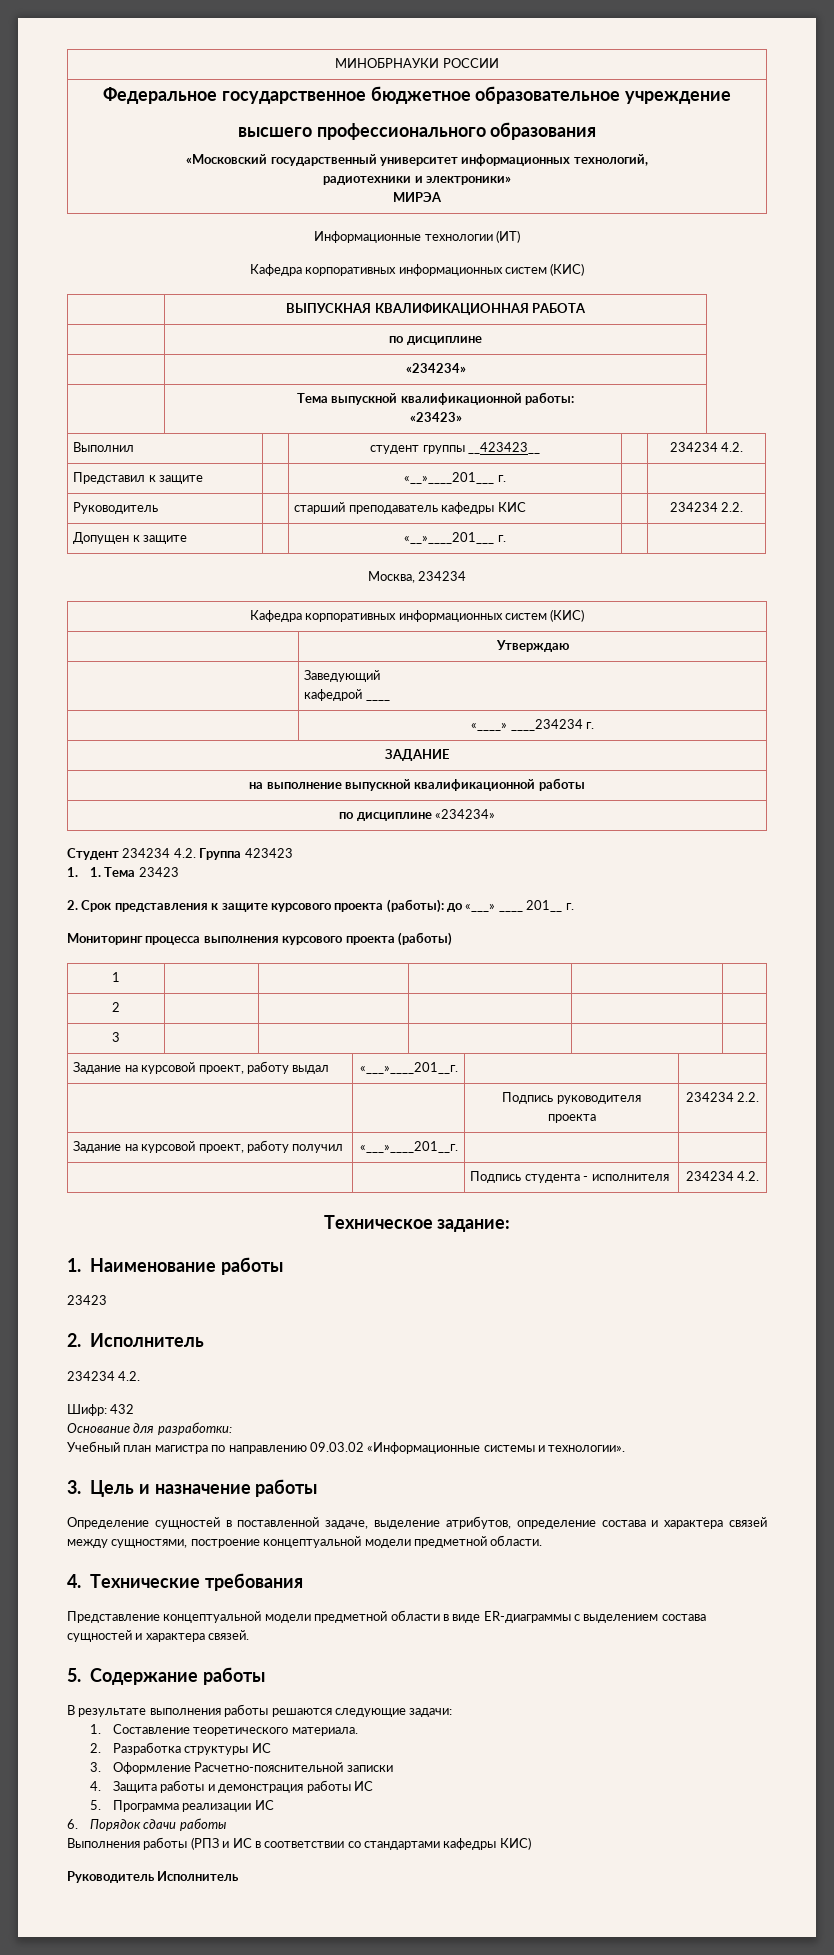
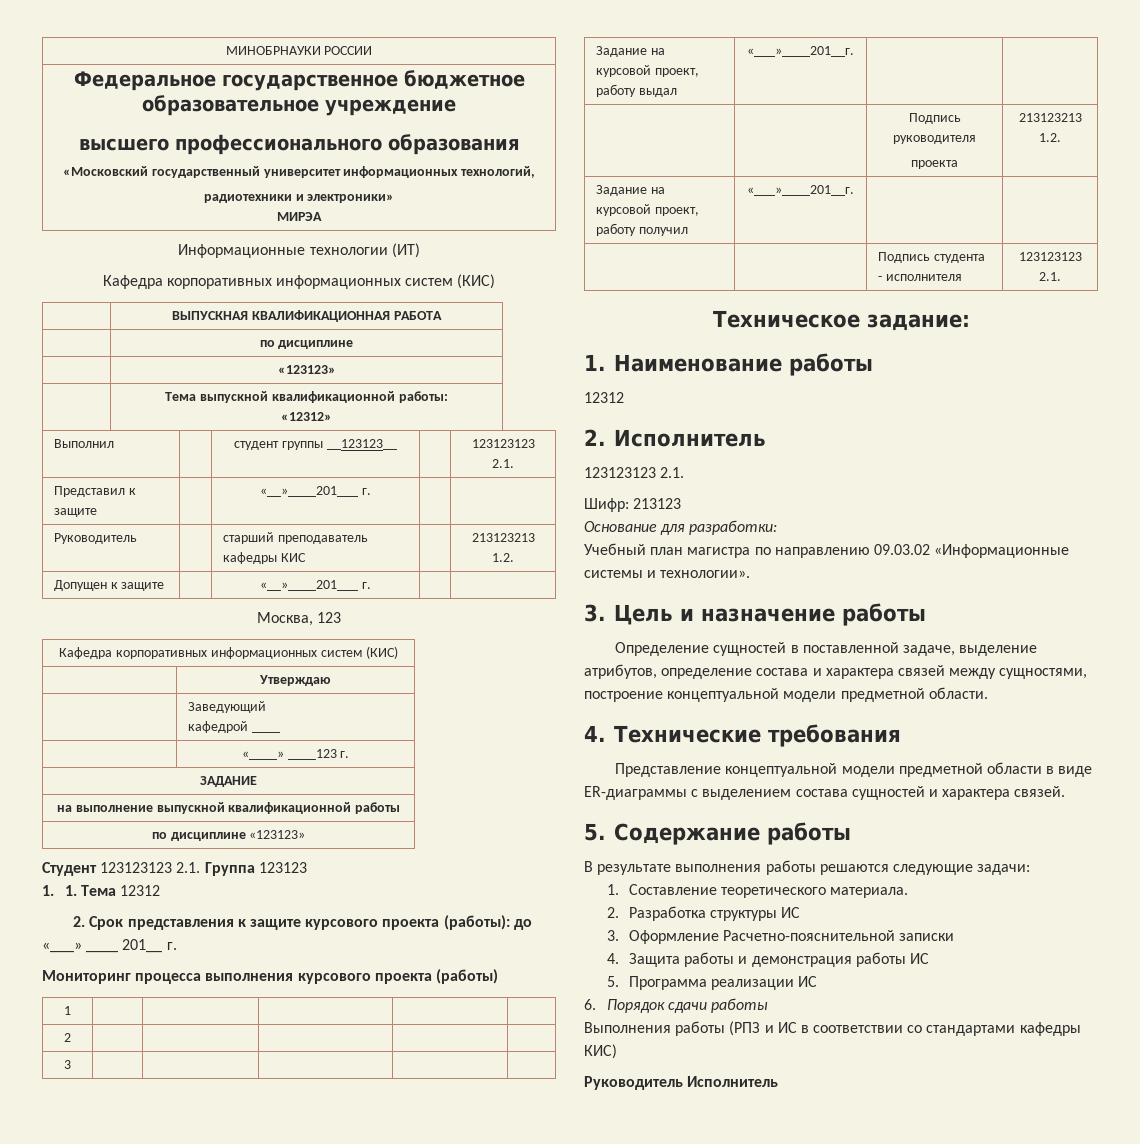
[405,363,466,373] «234234» -> [277,365,336,374] «123123»
[409,412,462,422] «23423» -> [281,412,332,421] «12312»
[467,442,540,454] [669,442,744,452] __423423__ | | 234234 4.2. -> [326,439,397,450] [471,439,535,448] [492,459,514,468] __123123__ | | 123123123 2.1.
[669,502,744,512] 234234 2.2. -> [471,533,535,542] [492,553,514,562] 213123213 1.2.
[418,571,467,581] 234234 -> [317,612,342,623] 123
[510,719,583,731] ____234234 -> [287,749,337,760] ____123
[434,809,495,819] «234234» -> [249,830,306,839] «123123»
[122,848,293,860] 234234 4.2. Группа 423423 -> [100,862,307,876] 123123123 2.1. Группа 123123
[138,867,179,877] 23423 -> [119,885,160,896] 12312
[685,1092,760,1102] 234234 2.2. -> [1018,113,1082,122] [1039,133,1061,142] 213123213 1.2.
[685,1171,760,1181] 234234 4.2. -> [1018,252,1082,261] [1039,272,1061,281] 123123123 2.1.
[67,1295,107,1305] 23423 -> [584,392,624,403] 12312
[67,1371,141,1381] 234234 4.2. -> [584,467,685,478] 123123123 2.1.
[110,1404,135,1414] 432 -> [633,498,682,509] 213123

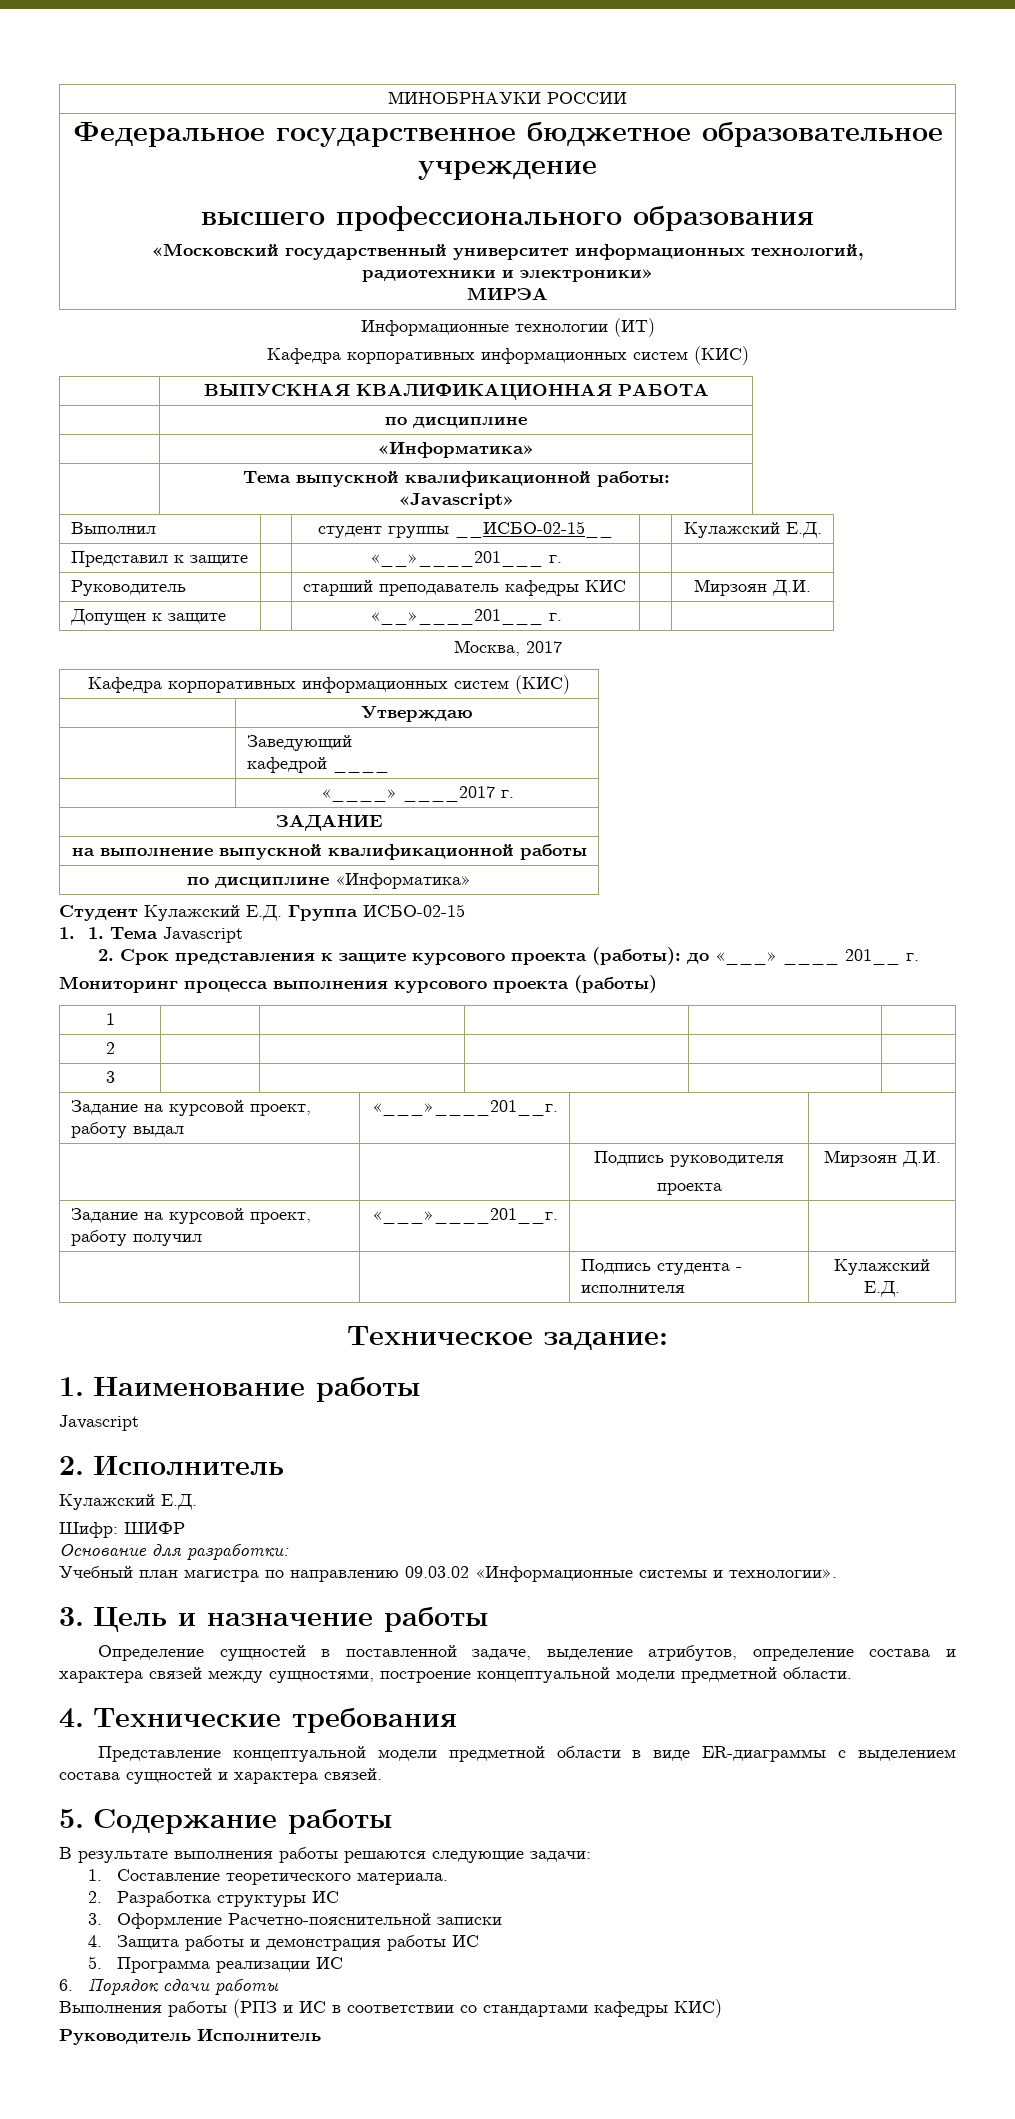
[277,365,336,374] «123123» -> [377,441,535,458] «Информатика»
[281,412,332,421] «12312» -> [397,493,515,509] «Javascript»
[326,439,397,450] [471,439,535,448] [492,459,514,468] __123123__ | | 123123123 2.1. -> [454,521,613,538] [683,522,822,538] __ИСБО-02-15__ | | Кулажский Е.Д.
[471,533,535,542] [492,553,514,562] 213123213 1.2. -> [694,579,811,596] Мирзоян Д.И.
[317,612,342,623] 123 -> [525,641,562,653] 2017
[287,749,337,760] ____123 -> [402,786,495,802] ____2017
[249,830,306,839] «123123» -> [335,873,471,889] «Информатика»
[100,862,307,876] 123123123 2.1. Группа 123123 -> [144,904,465,921] Кулажский Е.Д. Группа ИСБО-02-15
[119,885,160,896] 12312 -> [162,927,243,943] Javascript
[1018,113,1082,122] [1039,133,1061,142] 213123213 1.2. -> [823,1150,941,1167] Мирзоян Д.И.
[1018,252,1082,261] [1039,272,1061,281] 123123123 2.1. -> [834,1259,930,1275] [864,1281,900,1297] Кулажский Е.Д.
[584,392,624,403] 12312 -> [59,1415,139,1431] Javascript
[584,467,685,478] 123123123 2.1. -> [59,1494,197,1510] Кулажский Е.Д.
[633,498,682,509] 213123 -> [124,1522,185,1534] ШИФР

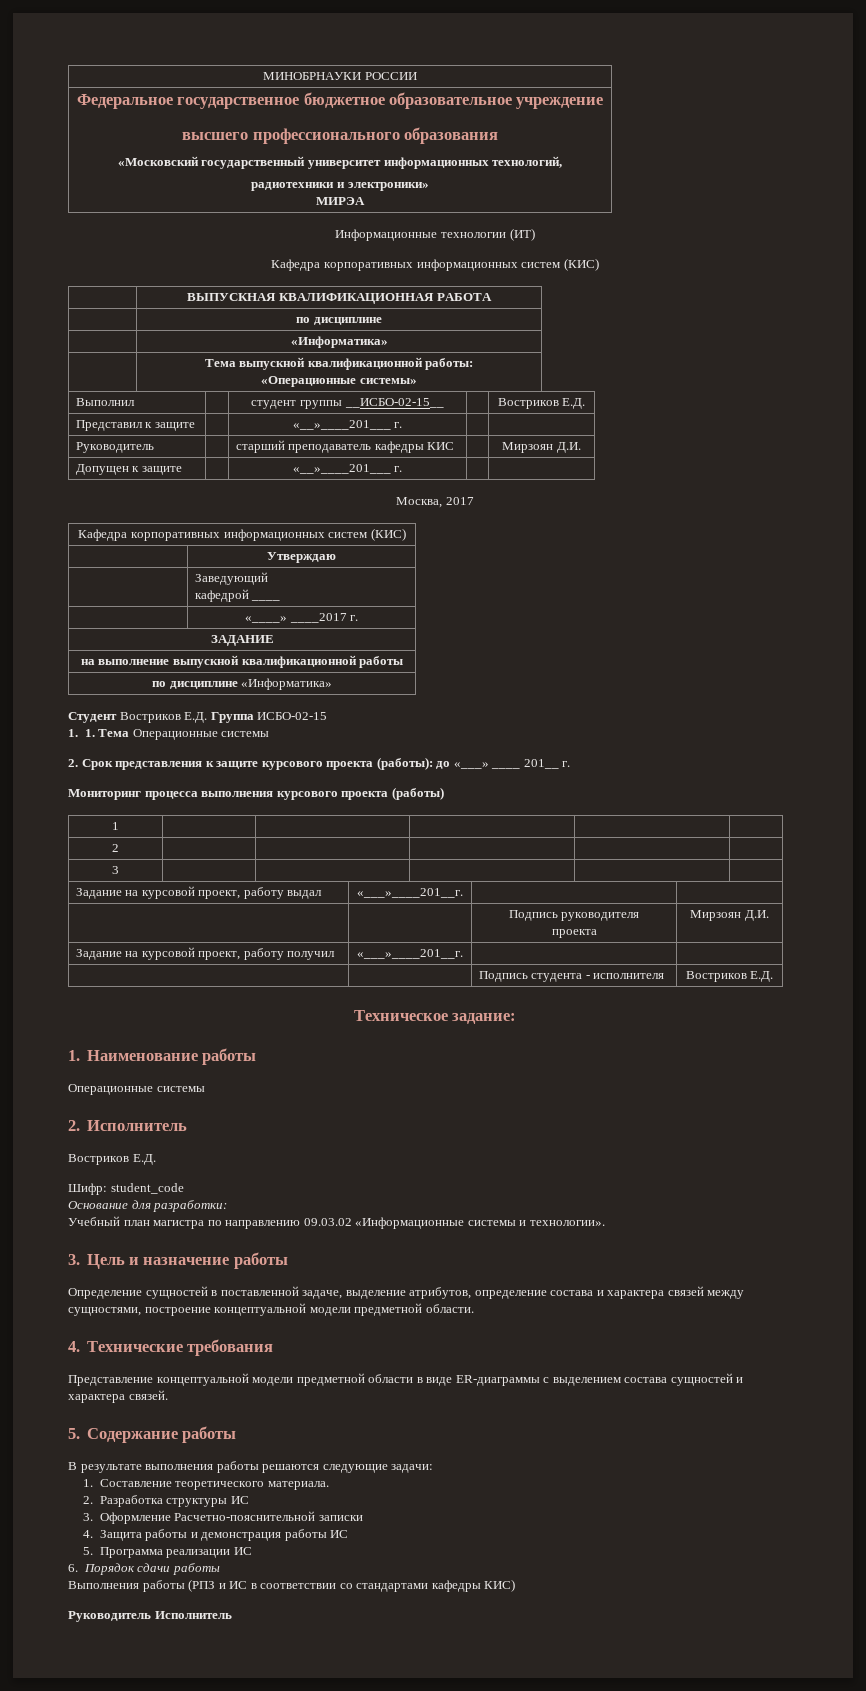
[397,493,515,509] «Javascript» -> [261,376,417,387] «Операционные системы»
[683,522,780,538] Кулажский -> [497,398,559,409] Востриков
[144,905,240,921] Кулажский -> [119,712,181,723] Востриков
[162,927,243,943] Javascript -> [132,729,270,740] Операционные системы
[834,1259,930,1275] Кулажский -> [685,971,747,982] Востриков
[59,1415,139,1431] Javascript -> [68,1084,205,1095] Операционные системы
[59,1494,155,1510] Кулажский -> [68,1154,129,1165] Востриков
[124,1522,185,1534] ШИФР -> [110,1183,184,1194] student_code

